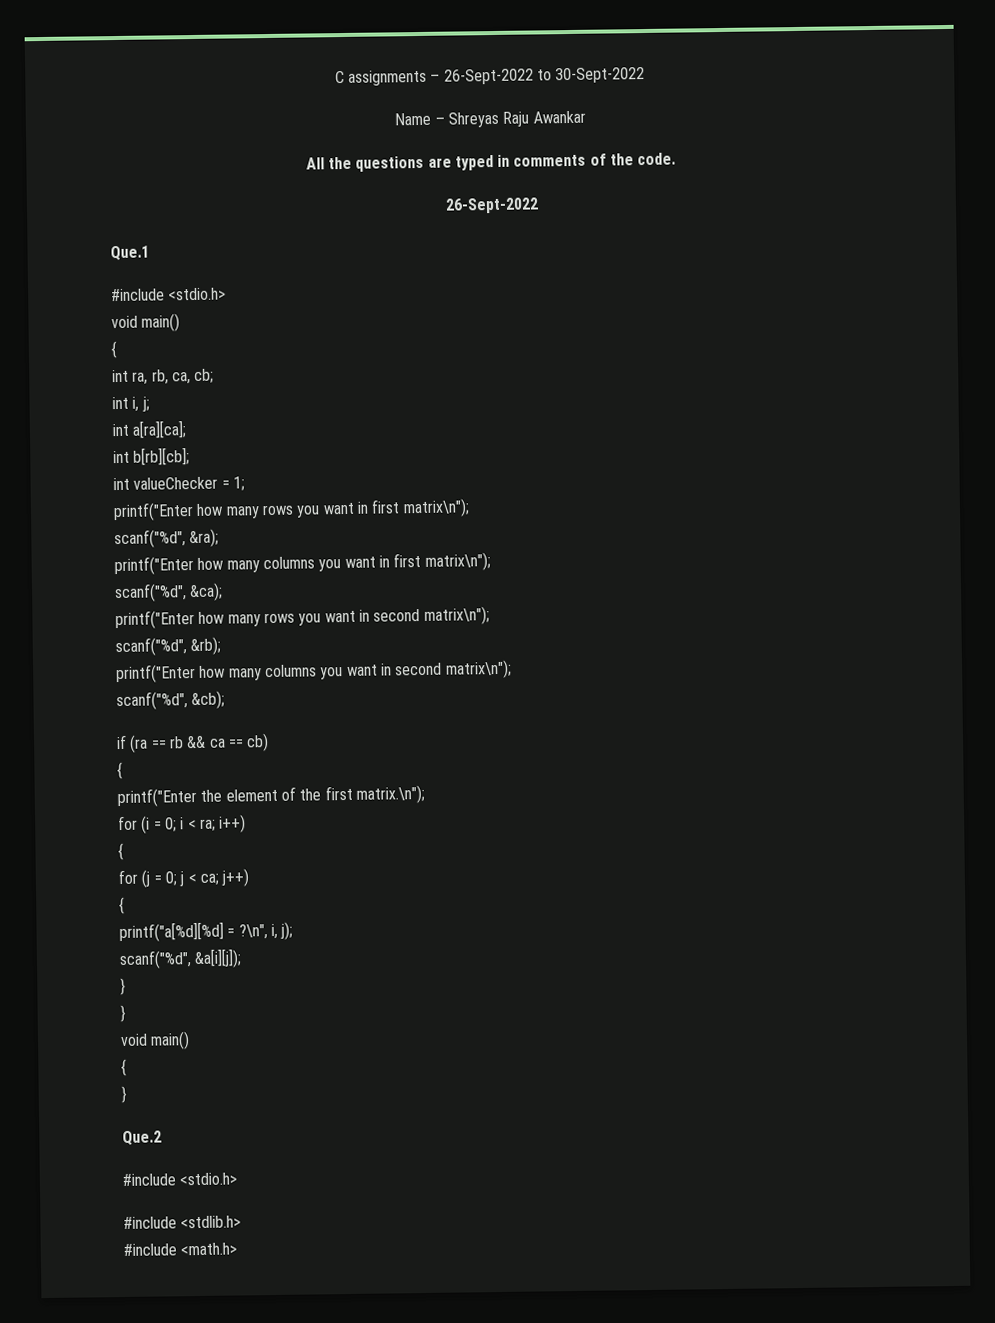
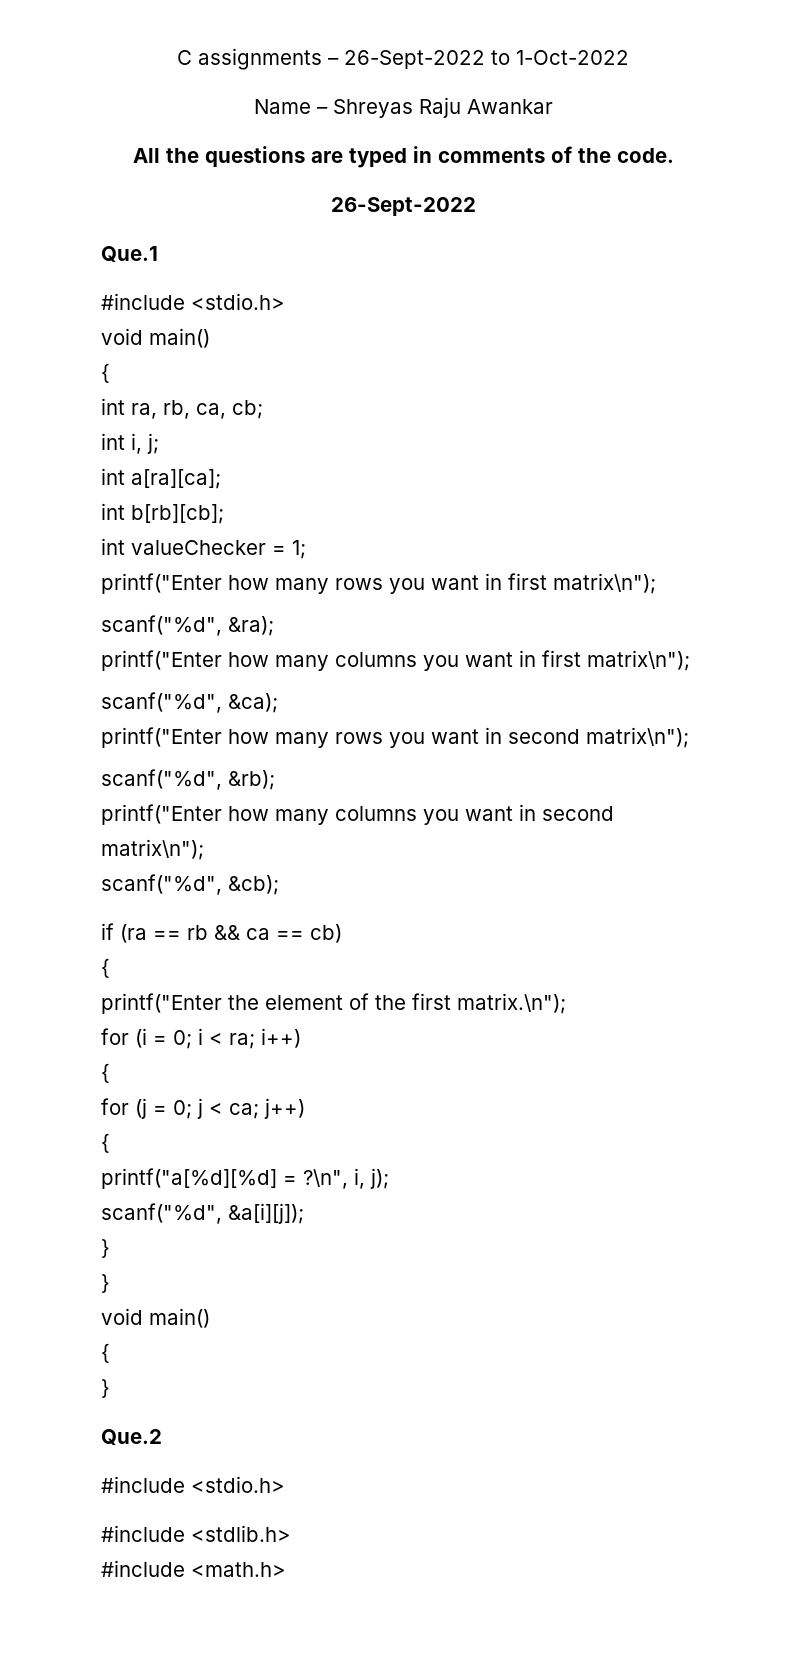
[555,66,646,84] 30-Sept-2022 -> [516,50,629,65] 1-Oct-2022

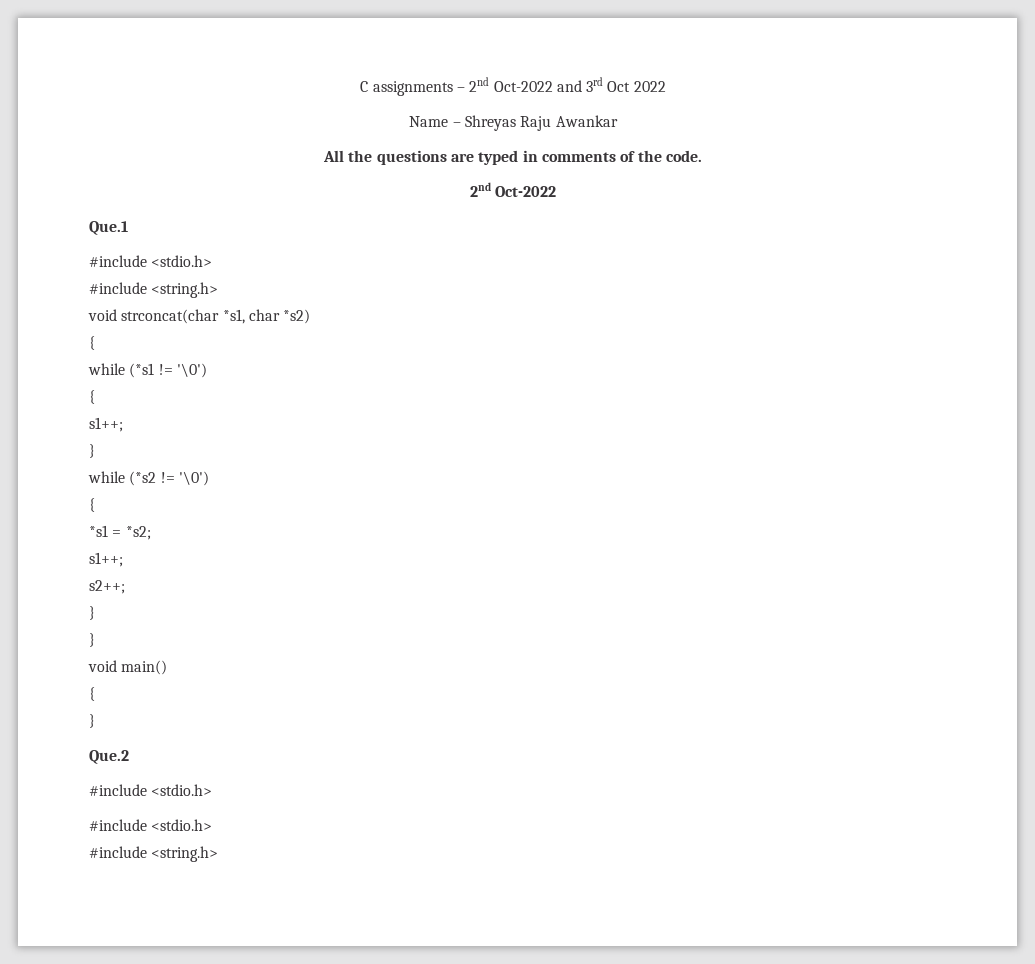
[344,50,629,69] 26-Sept-2022 to 1-Oct-2022 -> [469,77,666,92] 2nd Oct-2022 and 3rd Oct 2022
[330,197,476,216] 26-Sept-2022 -> [469,182,557,197] 2nd Oct-2022
[101,328,210,348] [101,363,110,383] [101,398,263,419] [101,433,159,454] [101,468,221,489] [101,503,224,524] [101,538,306,559] [101,573,656,594] [101,615,274,636] [101,650,690,671] [101,692,278,713] [101,727,689,748] [101,769,275,790] [101,804,614,825] [101,839,204,860] [101,874,279,895] [101,923,342,943] [101,958,110,978] [101,993,566,1014] [101,1028,301,1049] [101,1063,110,1083] [101,1098,305,1119] [101,1133,110,1153] [101,1168,389,1189] [101,1203,304,1224] // void main() // { // int ra, rb, ca, cb; // int i, j; // int a[ra][ca]; // int b[rb][cb]; // int valueChecker = 1; // printf("Enter how many rows you want in first matrix\n"); // scanf("%d", &ra); // printf("Enter how many columns you want in first matrix\n"); // scanf("%d", &ca); // printf("Enter how many rows you want in second matrix\n"); // scanf("%d", &rb); // printf("Enter how many columns you want in second matrix\n"); // scanf("%d", &cb); // if (ra == rb && ca == cb) // { // printf("Enter the element of the first matrix.\n"); // for (i = 0; i < ra; i++) // { // for (j = 0; j < ca; j++) // { // printf("a[%d][%d] = ?\n", i, j); // scanf("%d", &a[i][j]); -> [89,282,219,298] [88,309,311,324] [89,336,95,350] [88,363,207,378] [89,390,95,404] [89,417,123,432] [89,444,95,458] [88,471,209,486] [89,498,95,512] [89,525,151,540] [89,552,123,567] [89,580,125,594] // #include <string.h> // void strconcat(char *s1, char *s2) // { // while (*s1 != '\0') // { // s1++; // } // while (*s2 != '\0') // { // *s1 = *s2; // s1++; // s2++;
[191,1525,291,1542] [101,1560,286,1577] <stdlib.h> // #include <math.h> -> [151,819,213,831] [89,846,219,862] <stdio.h> // #include <string.h>

